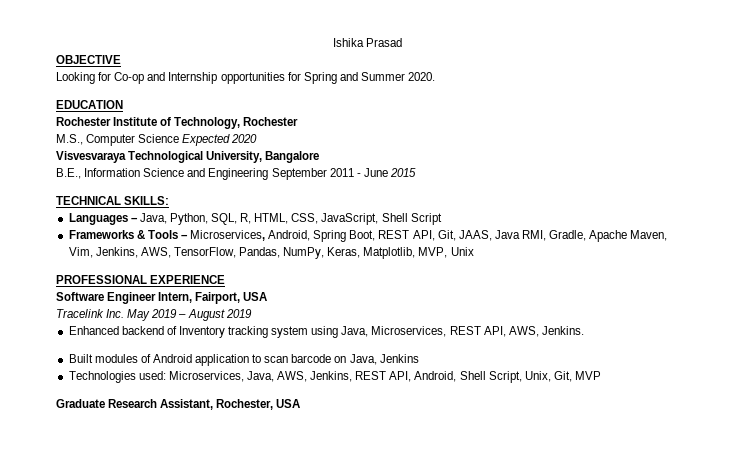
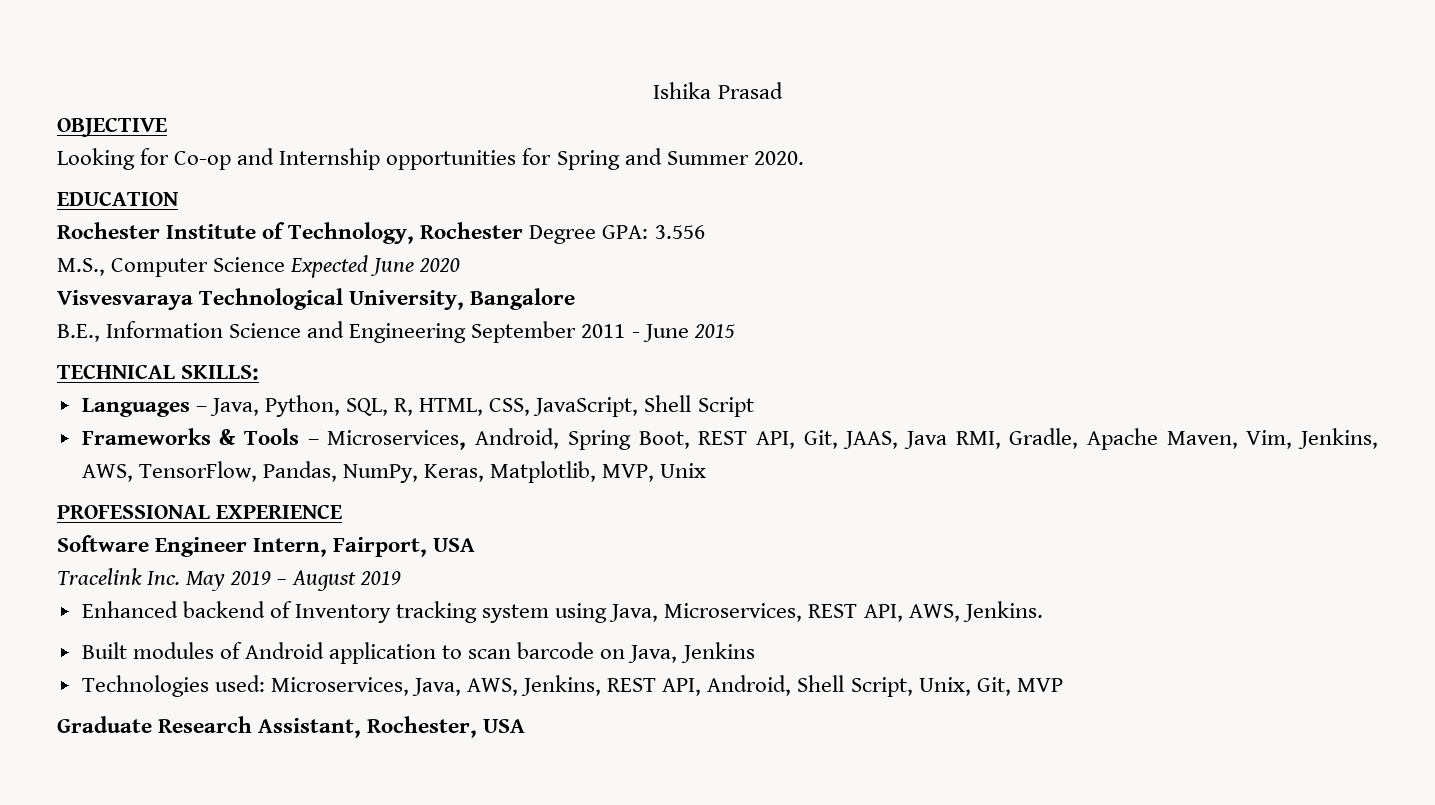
(299, 121) none -> [529,225,705,244] Degree GPA: 3.556
(231, 140) none -> [370,258,415,276] June

